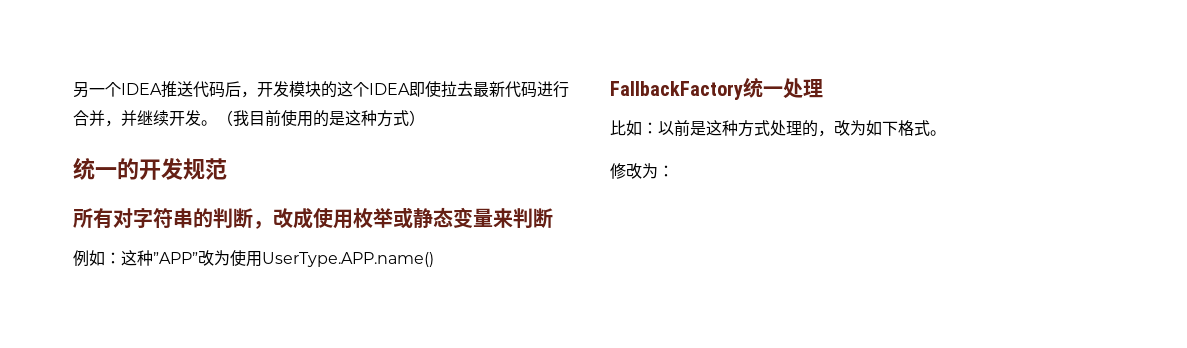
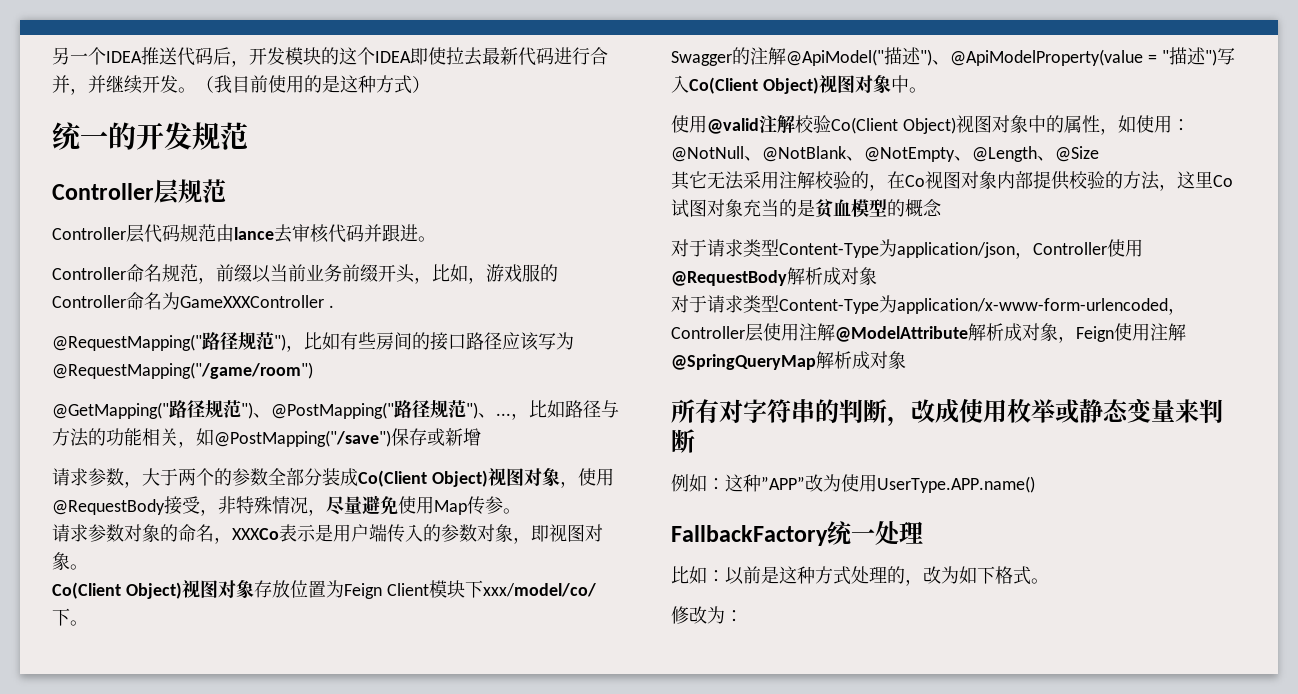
(227, 169) none -> [52,179,226,204] [52,224,436,243] [52,264,558,284] [52,292,334,310] [52,332,574,352] [52,362,313,379] [52,400,619,420] [52,428,481,448] [52,468,614,488] [52,495,521,516] [52,524,603,544] [52,552,88,570] [52,580,596,599] [52,608,88,626] [671,47,1235,66] [671,75,927,94] [671,115,1190,135] [671,146,1099,162] [671,171,1233,191] [671,199,942,218] [671,239,1143,259] [671,267,877,286] [671,295,1186,315] [671,323,1186,343] [671,351,906,370] // Controller层规范 // Controller层代码规范由lance去审核代码并跟进。 // Controller命名规范，前缀以当前业务前缀开头，比如，游戏服的Controller命名为GameXXXController . // @RequestMapping("路径规范")，比如有些房间的接口路径应该写为@RequestMapping("/game/room") // @GetMapping("路径规范")、@PostMapping("路径规范")、...，比如路径与方法的功能相关，如@PostMapping("/save")保存或新增 // 请求参数，大于两个的参数全部分装成Co(Client Object)视图对象，使用@RequestBody接受，非特殊情况，尽量避免使用Map传参。 // 请求参数对象的命名，XXXCo表示是用户端传入的参数对象，即视图对象。 // Co(Client Object)视图对象存放位置为Feign Client模块下xxx/model/co/下。 // Swagger的注解@ApiModel("描述")、@ApiModelProperty(value = "描述")写入Co(Client Object)视图对象中。 // 使用@valid注解校验Co(Client Object)视图对象中的属性，如使用：@NotNull、@NotBlank、@NotEmpty、@Length、@Size // 其它无法采用注解校验的，在Co视图对象内部提供校验的方法，这里Co试图对象充当的是贫血模型的概念 // 对于请求类型Content-Type为application/json，Controller使用@RequestBody解析成对象 // 对于请求类型Content-Type为application/x-www-form-urlencoded，Controller层使用注解@ModelAttribute解析成对象，Feign使用注解@SpringQueryMap解析成对象

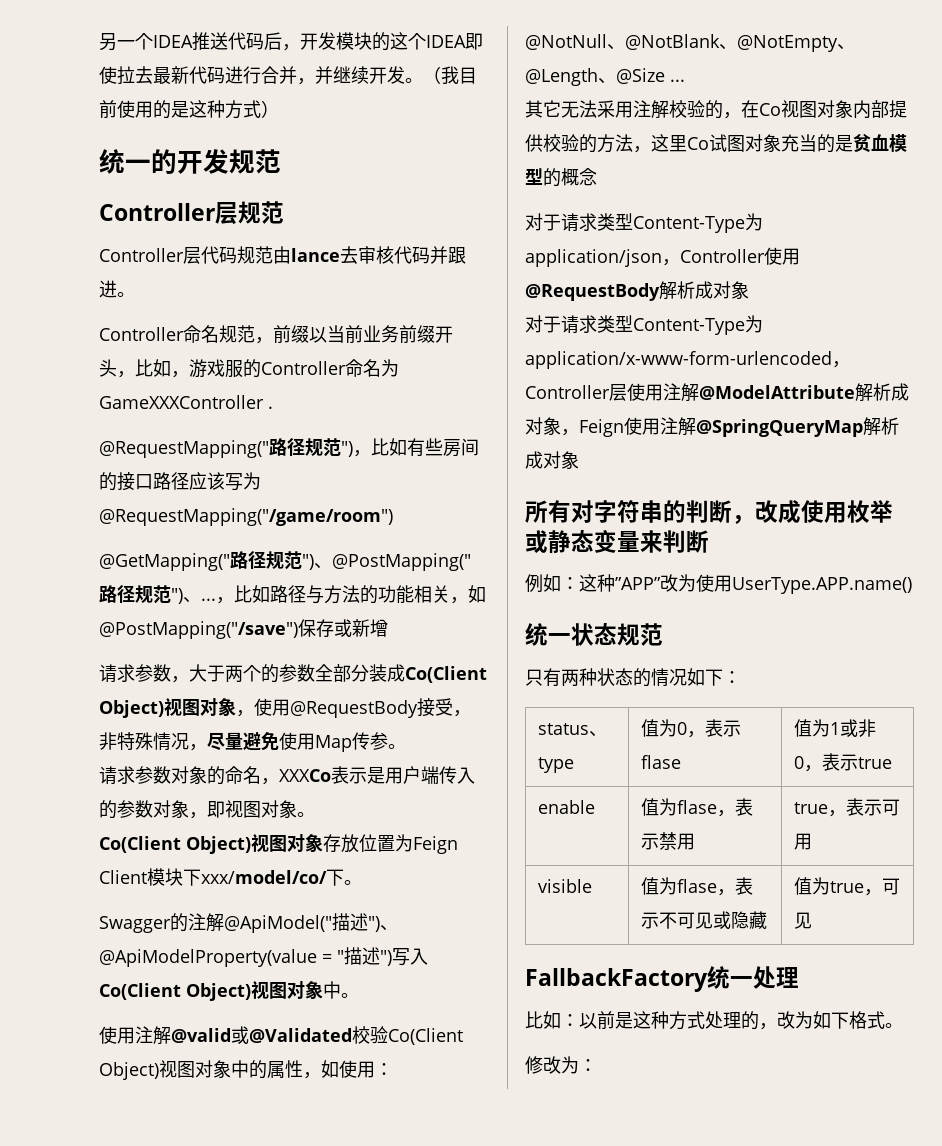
[707,115,795,134] @valid注解 -> [135,1026,352,1045] 注解@valid或@Validated
(1099, 154) none -> [670,79,685,82] ...
(1035, 484) none -> [525,623,663,646] [525,668,741,687] [537,723,607,737] [537,757,574,773] [640,719,741,738] [640,755,681,769] [793,719,876,737] [793,753,892,772] [537,800,595,814] [640,798,753,817] [640,832,695,850] [793,798,900,817] [793,833,812,850] [537,879,592,893] [640,877,753,896] [640,911,767,930] [793,877,900,896] [793,912,812,929] // 统一状态规范 // 只有两种状态的情况如下： // status、type | 值为0，表示flase | 值为1或非0，表示true // enable | 值为flase，表示禁用 | true，表示可用 // visible | 值为flase，表示不可见或隐藏 | 值为true，可见

